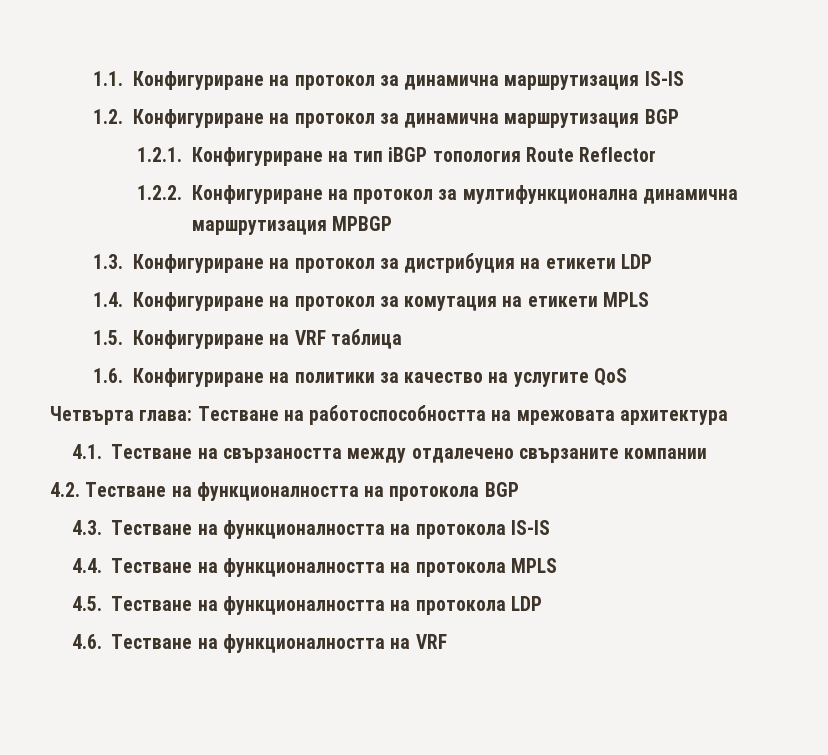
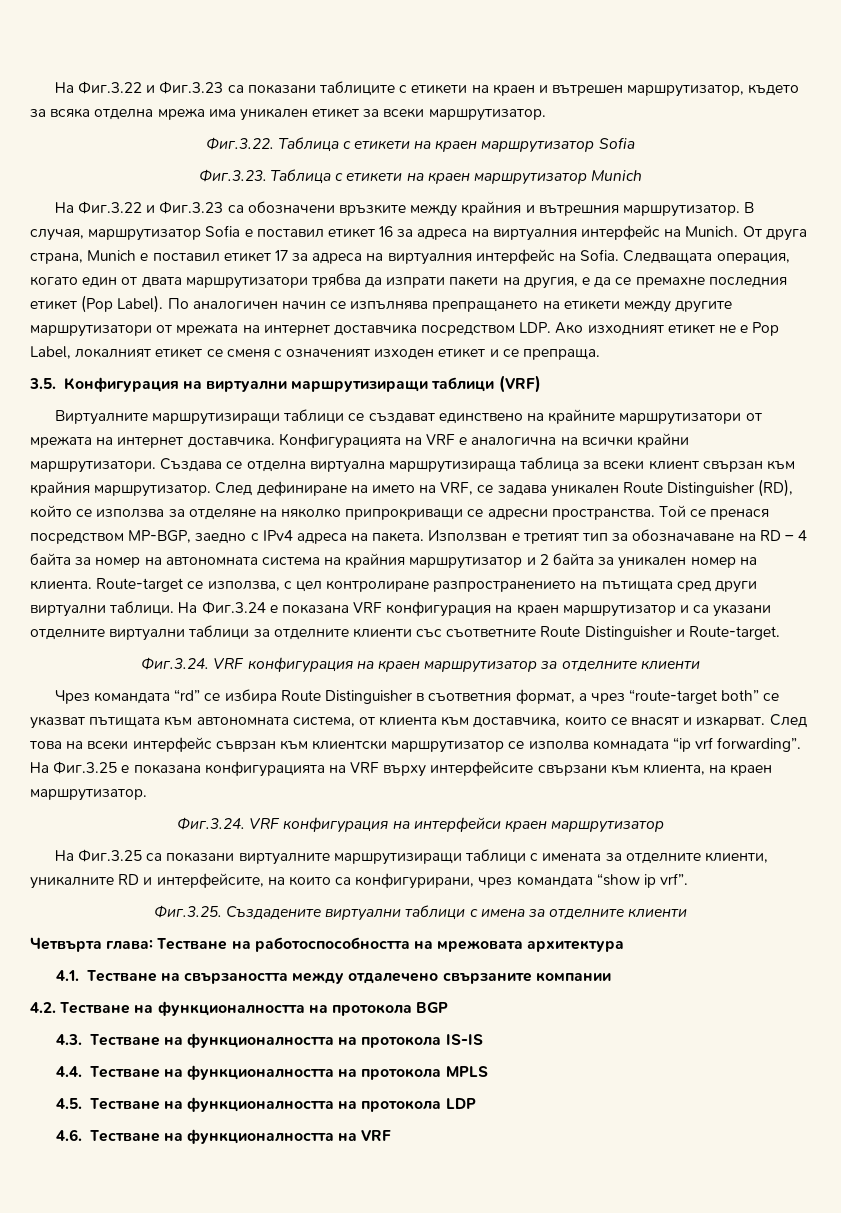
[93,71,684,90] [93,109,679,128] [136,147,657,166] [136,185,738,204] [191,216,392,235] [93,253,653,273] [93,292,650,311] [93,329,402,349] [93,368,628,387] 1.1. Конфигуриране на протокол за динамична маршрутизация IS-IS // 1.2. Конфигуриране на протокол за динамична маршрутизация BGP // 1.2.1. Конфигуриране на тип iBGP топология Route Reflector // 1.2.2. Конфигуриране на протокол за мултифункционална динамична маршрутизация MPBGP // 1.3. Конфигуриране на протокол за дистрибуция на етикети LDP // 1.4. Конфигуриране на протокол за комутация на етикети MPLS // 1.5. Конфигуриране на VRF таблица // 1.6. Конфигуриране на политики за качество на услугите QoS -> [54,81,800,97] [30,108,546,121] [206,137,635,153] [198,169,643,185] [54,201,755,217] [30,225,807,241] [30,249,790,265] [30,273,787,289] [30,295,733,313] [30,322,780,337] [30,346,601,360] [29,375,541,393] [54,409,762,425] [30,433,690,449] [30,457,796,473] [30,479,794,497] [30,505,770,520] [30,529,808,544] [30,553,757,569] [30,578,758,593] [30,601,772,617] [30,625,781,641] [141,657,700,673] [54,689,780,704] [30,714,807,729] [29,737,802,753] [30,761,773,777] [30,789,147,801] [176,817,665,833] [54,849,768,865] [30,873,689,889] [153,905,688,921] На Фиг.3.22 и Фиг.3.23 са показани таблиците с етикети на краен и вътрешен маршрутизатор, където за всяка отделна мрежа има уникален етикет за всеки маршрутизатор. // Фиг.3.22. Таблица с етикети на краен маршрутизатор Sofia // Фиг.3.23. Таблица с етикети на краен маршрутизатор Munich // На Фиг.3.22 и Фиг.3.23 са обозначени връзките между крайния и вътрешния маршрутизатор. В случая, маршрутизатор Sofia е поставил етикет 16 за адреса на виртуалния интерфейс на Munich. От друга страна, Munich е поставил етикет 17 за адреса на виртуалния интерфейс на Sofia. Следващата операция, когато един от двата маршрутизатори трябва да изпрати пакети на другия, е да се премахне последния етикет (Pop Label). По аналогичен начин се изпълнява препращането на етикети между другите маршрутизатори от мрежата на интернет доставчика посредством LDP. Ако изходният етикет не е Pop Label, локалният етикет се сменя с означеният изходен етикет и се препраща. // 3.5. Конфигурация на виртуални маршрутизиращи таблици (VRF) // Виртуалните маршрутизиращи таблици се създават единствено на крайните маршрутизатори от мрежата на интернет доставчика. Конфигурацията на VRF е аналогична на всички крайни маршрутизатори. Създава се отделна виртуална маршрутизираща таблица за всеки клиент свързан към крайния маршрутизатор. След дефиниране на името на VRF, се задава уникален Route Distinguisher (RD), който се използва за отделяне на няколко припрокриващи се адресни пространства. Той се пренася посредством MP-BGP, заедно с IPv4 адреса на пакета. Използван е третият тип за обозначаване на RD – 4 байта за номер на автономната система на крайния маршрутизатор и 2 байта за уникален номер на клиента. Route-target се използва, с цел контролиране разпространението на пътищата сред други виртуални таблици. На Фиг.3.24 е показана VRF конфигурация на краен маршрутизатор и са указани отделните виртуални таблици за отделните клиенти със съответните Route Distinguisher и Route-target. // Фиг.3.24. VRF конфигурация на краен маршрутизатор за отделните клиенти // Чрез командата “rd” се избира Route Distinguisher в съответния формат, а чрез “route-target both” се указват пътищата към автономната система, от клиента към доставчика, които се внасят и изкарват. След това на всеки интерфейс съврзан към клиентски маршрутизатор се изполва комнадата “ip vrf forwarding”. На Фиг.3.25 е показана конфигурацията на VRF върху интерфейсите свързани към клиента, на краен маршрутизатор. // Фиг.3.24. VRF конфигурация на интерфейси краен маршрутизатор // На Фиг.3.25 са показани виртуалните маршрутизиращи таблици с имената за отделните клиенти, уникалните RD и интерфейсите, на които са конфигурирани, чрез командата “show ip vrf”. // Фиг.3.25. Създадените виртуални таблици с имена за отделните клиенти

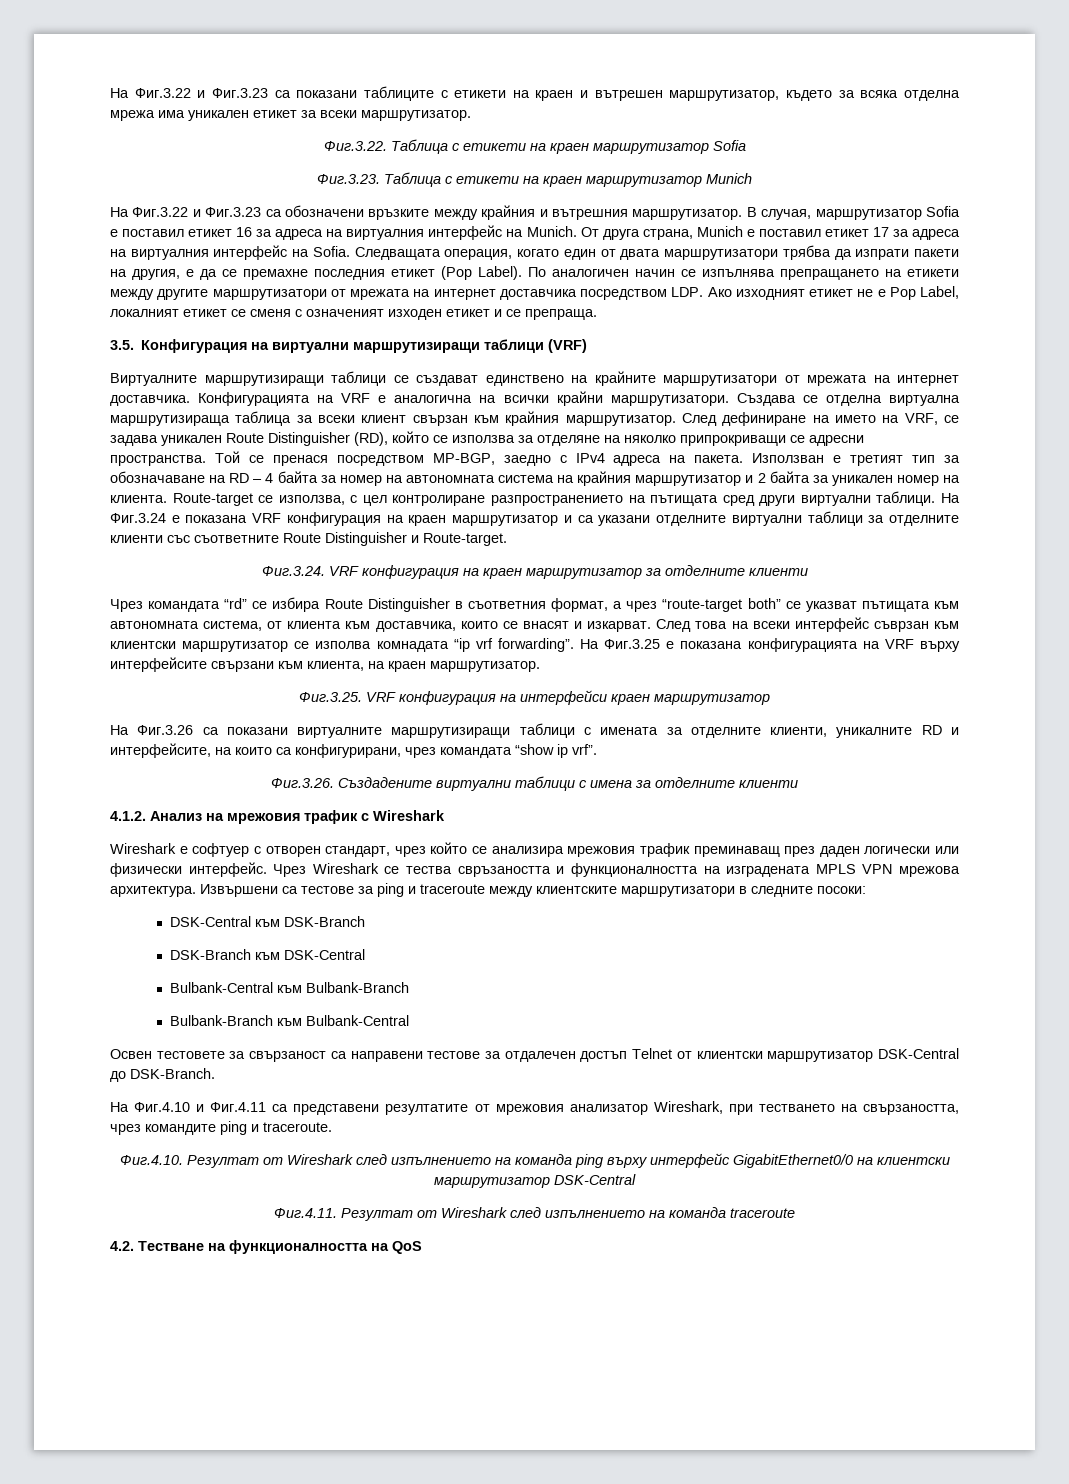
[176,817,245,830] Фиг.3.24. -> [299,692,362,702] Фиг.3.25.
[78,849,143,862] Фиг.3.25 -> [137,725,194,735] Фиг.3.26
[153,905,222,918] Фиг.3.25. -> [271,778,334,788] Фиг.3.26.
[30,937,625,952] [55,970,611,984] Четвърта глава: Тестване на работоспособността на мрежовата архитектура // 4.1. Тестване на свързаността между отдалечено свързаните компании -> [110,810,445,824] [110,842,959,857] [110,862,961,877] [110,883,866,897] [169,916,365,927] [169,949,365,960] [169,982,409,993] [169,1015,409,1026] [110,1048,959,1062] [110,1068,215,1082] [110,1101,959,1115] [110,1121,332,1135] [119,1153,950,1168] [434,1174,636,1188] [274,1207,795,1221] 4.1.2. Анализ на мрежовия трафик с Wireshark // Wireshark е софтуер с отворен стандарт, чрез който се анализира мрежовия трафик преминаващ през даден логически или физически интерфейс. Чрез Wireshark се тества свръзаността и функционалността на изградената MPLS VPN мрежова архитектура. Извършени са тестове за ping и traceroute между клиентските маршрутизатори в следните посоки: // DSK-Central към DSK-Branch // DSK-Branch към DSK-Central // Bulbank-Central към Bulbank-Branch // Bulbank-Branch към Bulbank-Central // Освен тестовете за свързаност са направени тестове за отдалечен достъп Telnet от клиентски маршрутизатор DSK-Central до DSK-Branch. // На Фиг.4.10 и Фиг.4.11 са представени резултатите от мрежовия анализатор Wireshark, при тестването на свързаността, чрез командите ping и traceroute. // Фиг.4.10. Резултат от Wireshark след изпълнението на команда ping върху интерфейс GigabitEthernet0/0 на клиентски маршрутизатор DSK-Central // Фиг.4.11. Резултат от Wireshark след изпълнението на команда traceroute
[331,1002,449,1016] [55,1033,483,1048] [55,1065,488,1080] [55,1097,476,1112] [55,1129,392,1144] протокола BGP // 4.3. Тестване на функционалността на протокола IS-IS // 4.4. Тестване на функционалността на протокола MPLS // 4.5. Тестване на функционалността на протокола LDP // 4.6. Тестване на функционалността на VRF -> [392,1241,422,1254] QoS

